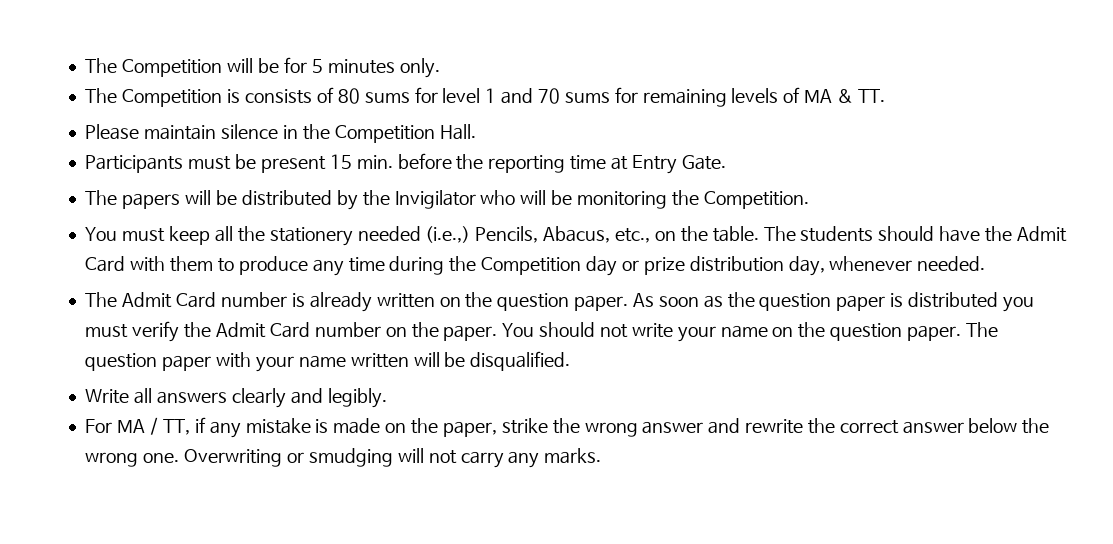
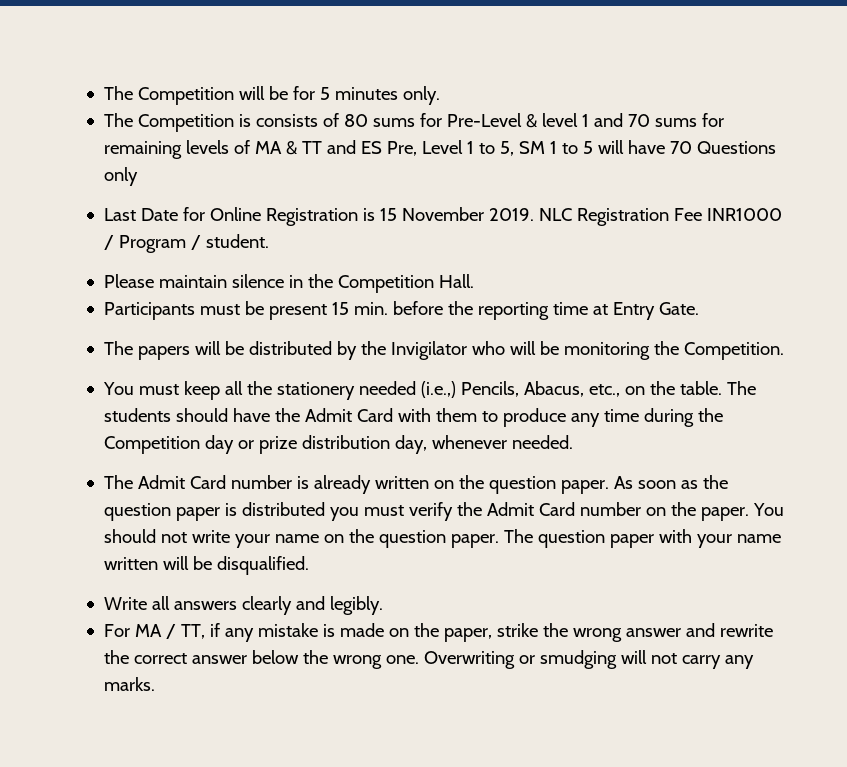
(438, 95) none -> [447,113,538,128] Pre-Level &
[857,89,885,103] TT. -> [302,140,776,156] [104,167,139,186] [104,207,782,226] [104,234,270,253] TT and ES Pre, Level 1 to 5, SM 1 to 5 will have 70 Questions only // Last Date for Online Registration is 15 November 2019. NLC Registration Fee INR1000 / Program / student.

